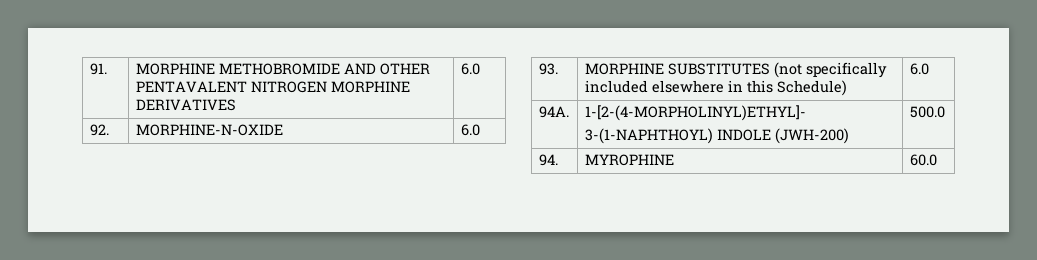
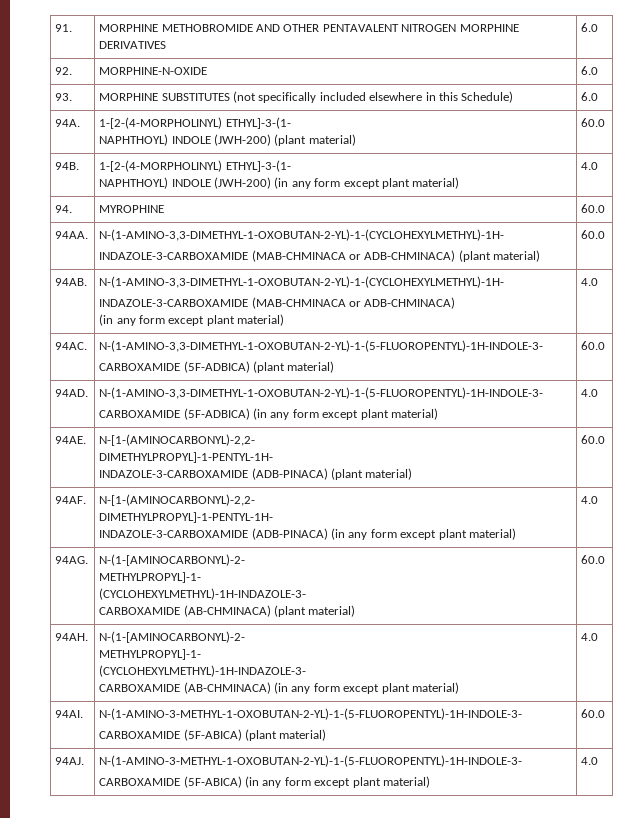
[584,105,806,121] [584,128,849,144] [909,106,945,118] [538,154,558,166] [584,154,674,166] [909,154,937,166] 1-[2-(4-MORPHOLINYL)ETHYL]- // 3-(1-NAPHTHOYL) INDOLE (JWH-200) | 500.0 // 94. | MYROPHINE | 60.0 -> [99,117,291,129] [99,134,356,146] [581,118,606,127] [55,162,80,170] [99,160,291,172] [99,177,460,189] [581,162,599,170] [55,205,73,213] [99,205,165,213] [581,204,606,213] [55,231,89,239] [99,229,505,241] [99,250,541,262] [581,230,606,239] [55,278,88,286] [99,276,505,288] [99,297,456,309] [99,314,285,326] [581,278,599,286] [55,342,88,350] [99,340,544,352] [99,361,335,373] [581,341,606,350] [55,389,89,397] [99,387,544,399] [99,408,438,420] [581,389,599,397] [55,436,87,444] [99,434,256,446] [99,452,274,463] [99,468,413,480] [581,435,606,444] [55,496,87,504] [99,494,256,506] [99,512,274,523] [99,528,516,540] [581,496,599,504] [55,556,89,564] [99,554,246,566] [99,572,202,583] [99,588,307,600] [99,605,356,617] [581,555,606,564] [55,633,89,641] [99,631,246,643] [99,649,202,660] [99,665,307,677] [99,682,459,694] [581,633,599,641] [55,710,84,718] [99,708,523,720] [99,729,327,741] [581,709,606,718] [55,757,85,765] [99,755,523,767] [99,776,430,788] [581,757,599,765] 1-[2-(4-MORPHOLINYL) ETHYL]-3-(1- // NAPHTHOYL) INDOLE (JWH-200) (plant material) | 60.0 // 94B. | 1-[2-(4-MORPHOLINYL) ETHYL]-3-(1- // NAPHTHOYL) INDOLE (JWH-200) (in any form except plant material) | 4.0 // 94. | MYROPHINE | 60.0 // 94AA. | N-(1-AMINO-3,3-DIMETHYL-1-OXOBUTAN-2-YL)-1-(CYCLOHEXYLMETHYL)-1H- // INDAZOLE-3-CARBOXAMIDE (MAB-CHMINACA or ADB-CHMINACA) (plant material) | 60.0 // 94AB. | N-(1-AMINO-3,3-DIMETHYL-1-OXOBUTAN-2-YL)-1-(CYCLOHEXYLMETHYL)-1H- // INDAZOLE-3-CARBOXAMIDE (MAB-CHMINACA or ADB-CHMINACA) // (in any form except plant material) | 4.0 // 94AC. | N-(1-AMINO-3,3-DIMETHYL-1-OXOBUTAN-2-YL)-1-(5-FLUOROPENTYL)-1H-INDOLE-3- // CARBOXAMIDE (5F-ADBICA) (plant material) | 60.0 // 94AD. | N-(1-AMINO-3,3-DIMETHYL-1-OXOBUTAN-2-YL)-1-(5-FLUOROPENTYL)-1H-INDOLE-3- // CARBOXAMIDE (5F-ADBICA) (in any form except plant material) | 4.0 // 94AE. | N-[1-(AMINOCARBONYL)-2,2- // DIMETHYLPROPYL]-1-PENTYL-1H- // INDAZOLE-3-CARBOXAMIDE (ADB-PINACA) (plant material) | 60.0 // 94AF. | N-[1-(AMINOCARBONYL)-2,2- // DIMETHYLPROPYL]-1-PENTYL-1H- // INDAZOLE-3-CARBOXAMIDE (ADB-PINACA) (in any form except plant material) | 4.0 // 94AG. | N-(1-[AMINOCARBONYL)-2- // METHYLPROPYL]-1- // (CYCLOHEXYLMETHYL)-1H-INDAZOLE-3- // CARBOXAMIDE (AB-CHMINACA) (plant material) | 60.0 // 94AH. | N-(1-[AMINOCARBONYL)-2- // METHYLPROPYL]-1- // (CYCLOHEXYLMETHYL)-1H-INDAZOLE-3- // CARBOXAMIDE (AB-CHMINACA) (in any form except plant material) | 4.0 // 94AI. | N-(1-AMINO-3-METHYL-1-OXOBUTAN-2-YL)-1-(5-FLUOROPENTYL)-1H-INDOLE-3- // CARBOXAMIDE (5F-ABICA) (plant material) | 60.0 // 94AJ. | N-(1-AMINO-3-METHYL-1-OXOBUTAN-2-YL)-1-(5-FLUOROPENTYL)-1H-INDOLE-3- // CARBOXAMIDE (5F-ABICA) (in any form except plant material) | 4.0

